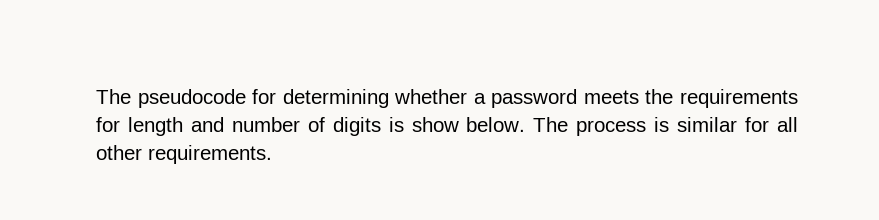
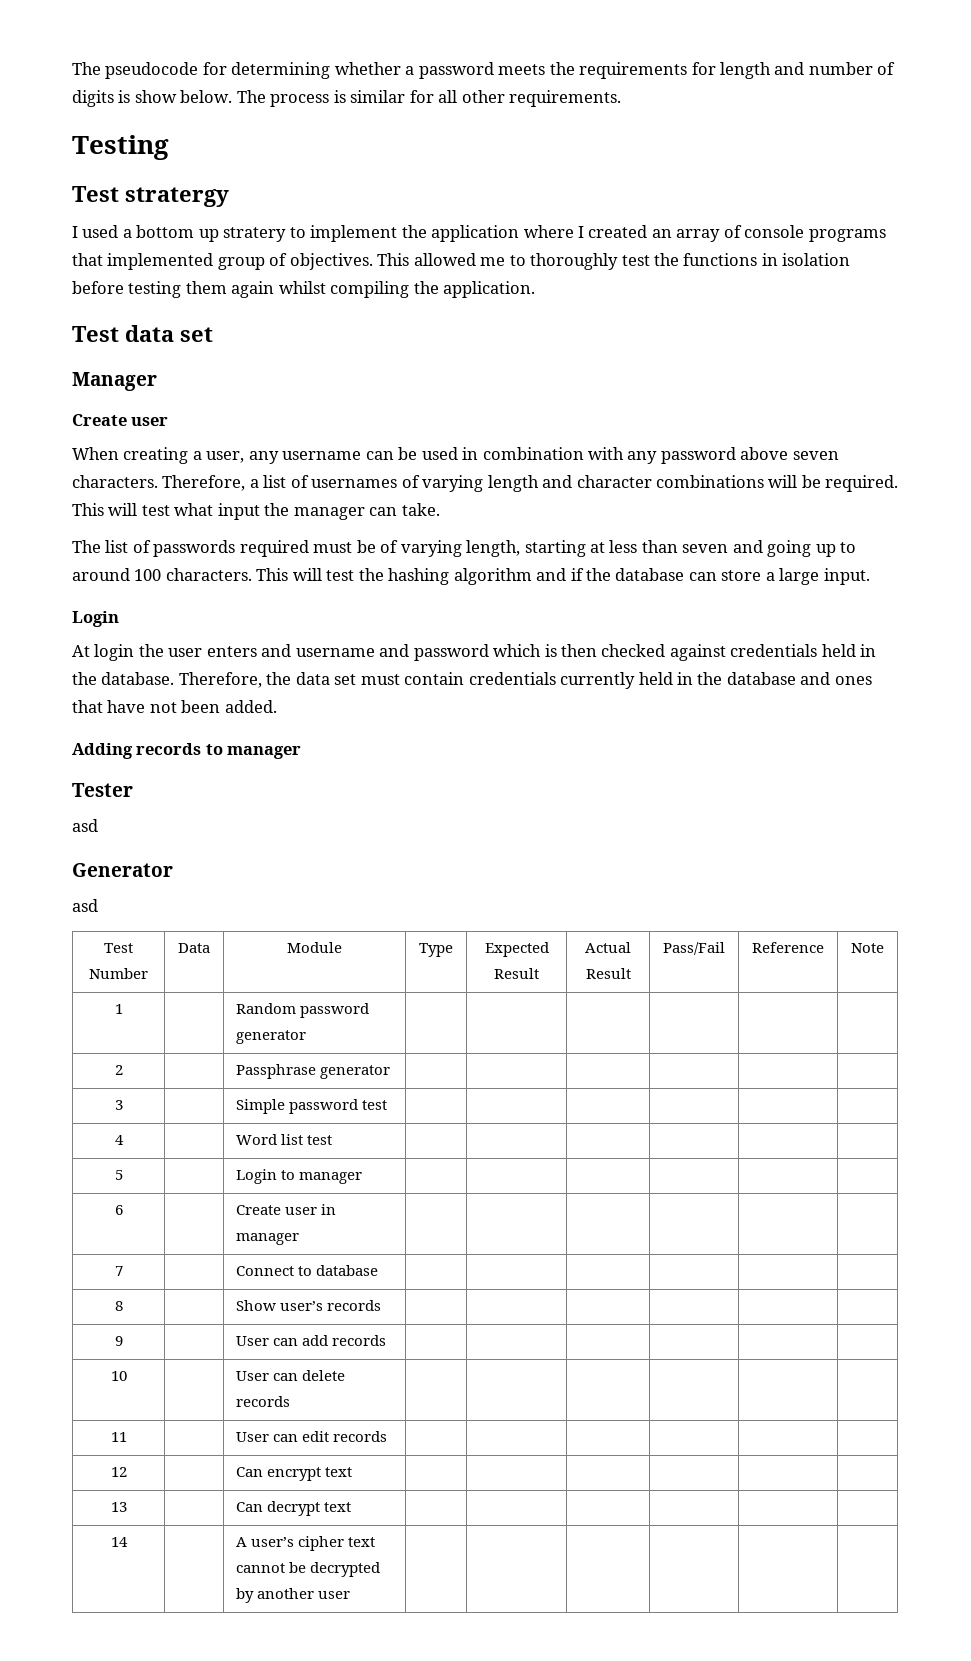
(272, 154) none -> [72,135,169,160] [72,186,229,207] [72,225,886,242] [72,253,851,270] [72,281,536,298] [72,325,213,342] [72,372,157,391] [72,414,169,426] [72,447,839,464] [72,475,899,492] [72,503,440,520] [72,540,857,557] [72,568,870,585] [72,611,119,627] [72,644,877,661] [72,672,872,689] [72,700,277,713] [72,743,302,759] [72,783,133,797] [72,819,98,832] [72,863,173,877] [72,899,98,912] [104,943,133,953] [89,968,148,979] [178,943,210,953] [287,942,342,953] [419,943,453,957] [484,942,549,957] [494,968,539,979] [585,942,631,953] [585,968,631,979] [663,942,725,955] [752,942,824,953] [851,943,884,953] [114,1004,123,1014] [236,1003,370,1018] [236,1030,307,1044] [114,1065,123,1075] [236,1064,391,1079] [114,1100,123,1110] [236,1099,388,1114] [114,1135,124,1145] [236,1134,333,1145] [114,1170,123,1180] [236,1169,363,1184] [114,1205,123,1215] [236,1204,337,1215] [236,1233,300,1245] [114,1266,123,1276] [236,1265,379,1276] [114,1301,123,1311] [236,1300,382,1311] [114,1336,123,1346] [236,1335,387,1346] [110,1371,127,1381] [236,1370,346,1381] [236,1396,291,1407] [110,1432,127,1442] [236,1431,388,1442] [110,1467,127,1477] [236,1467,353,1481] [110,1502,127,1512] [236,1501,352,1516] [110,1537,128,1547] [236,1536,376,1551] [236,1562,381,1577] [236,1588,351,1603] // Testing // Test stratergy // I used a bottom up stratery to implement the application where I created an array of console programs that implemented group of objectives. This allowed me to thoroughly test the functions in isolation before testing them again whilst compiling the application. // Test data set // Manager // Create user // When creating a user, any username can be used in combination with any password above seven characters. Therefore, a list of usernames of varying length and character combinations will be required. This will test what input the manager can take. // The list of passwords required must be of varying length, starting at less than seven and going up to around 100 characters. This will test the hashing algorithm and if the database can store a large input. // Login // At login the user enters and username and password which is then checked against credentials held in the database. Therefore, the data set must contain credentials currently held in the database and ones that have not been added. // Adding records to manager // Tester // asd // Generator // asd // Test Number | Data | Module | Type | Expected Result | Actual Result | Pass/Fail | Reference | Note // 1 | | Random password generator | | | | | | // 2 | | Passphrase generator | | | | | | // 3 | | Simple password test | | | | | | // 4 | | Word list test | | | | | | // 5 | | Login to manager | | | | | | // 6 | | Create user in manager | | | | | | // 7 | | Connect to database | | | | | | // 8 | | Show user’s records | | | | | | // 9 | | User can add records | | | | | | // 10 | | User can delete records | | | | | | // 11 | | User can edit records | | | | | | // 12 | | Can encrypt text | | | | | | // 13 | | Can decrypt text | | | | | | // 14 | | A user’s cipher text cannot be decrypted by another user | | | | | |

